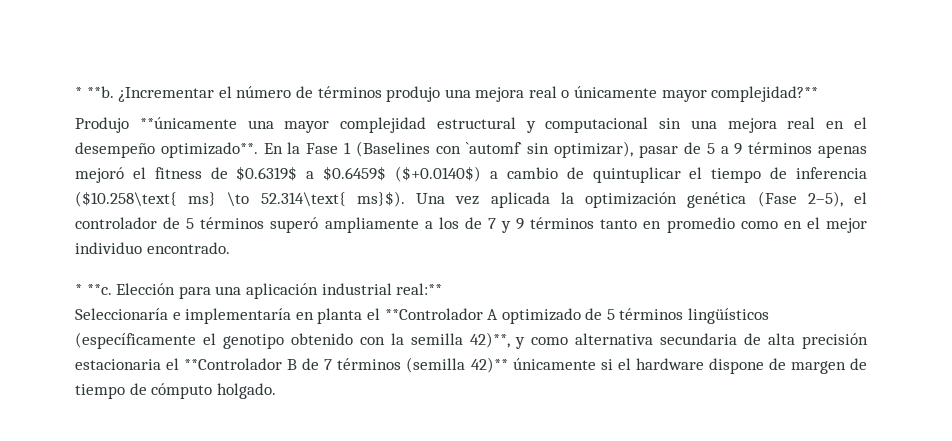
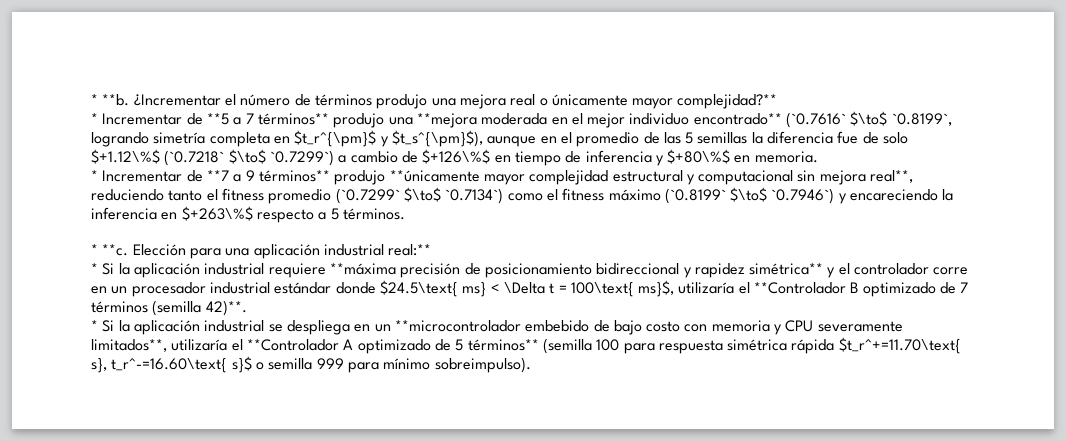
[75,117,274,133] Produjo **únicamente una -> [91,111,952,128] [91,130,909,147] [91,149,818,166] [91,170,480,185] * Incrementar de **5 a 7 términos** produjo una **mejora moderada en el mejor individuo encontrado** (`0.7616` $\to$ `0.8199`, logrando simetría completa en $t_r^{\pm}$ y $t_s^{\pm}$), aunque en el promedio de las 5 semillas la diferencia fue de solo $+1.12\%$ (`0.7218` $\to$ `0.7299`) a cambio de $+126\%$ en tiempo de inferencia y $+80\%$ en memoria. // * Incrementar de **7 a 9 términos** produjo **únicamente
[690,117,867,133] [75,141,868,158] [75,166,868,183] [75,191,867,208] [75,217,867,233] [75,242,230,254] una mejora real en el desempeño optimizado**. En la Fase 1 (Baselines con `automf` sin optimizar), pasar de 5 a 9 términos apenas mejoró el fitness de $0.6319$ a $0.6459$ ($+0.0140$) a cambio de quintuplicar el tiempo de inferencia ($10.258\text{ ms} \to 52.314\text{ ms}$). Una vez aplicada la optimización genética (Fase 2–5), el controlador de 5 términos superó ampliamente a los de 7 y 9 términos tanto en promedio como en el mejor individuo encontrado. -> [819,170,914,185] [91,187,954,204] [91,206,405,223] mejora real**, reduciendo tanto el fitness promedio (`0.7299` $\to$ `0.7134`) como el fitness máximo (`0.8199` $\to$ `0.7946`) y encareciendo la inferencia en $+263\%$ respecto a 5 términos.
[75,308,363,324] Seleccionaría e implementaría en planta -> [91,263,969,278] [91,280,969,297] [91,300,247,316] [91,320,903,335] [91,339,228,352] * Si la aplicación industrial requiere **máxima precisión de posicionamiento bidireccional y rapidez simétrica** y el controlador corre en un procesador industrial estándar donde $24.5\text{ ms} < \Delta t = 100\text{ ms}$, utilizaría el **Controlador B optimizado de 7 términos (semilla 42)**. // * Si la aplicación industrial se despliega en un **microcontrolador embebido de bajo costo con memoria y CPU severamente limitados**, utilizaría
[619,308,770,324] [75,332,869,349] [75,357,867,374] [75,383,276,399] términos lingüísticos (específicamente el genotipo obtenido con la semilla 42)**, y como alternativa secundaria de alta precisión estacionaria el **Controlador B de 7 términos (semilla 42)** únicamente si el hardware dispone de margen de tiempo de cómputo holgado. -> [467,337,961,354] [91,356,531,373] términos** (semilla 100 para respuesta simétrica rápida $t_r^+=11.70\text{ s}, t_r^-=16.60\text{ s}$ o semilla 999 para mínimo sobreimpulso).

